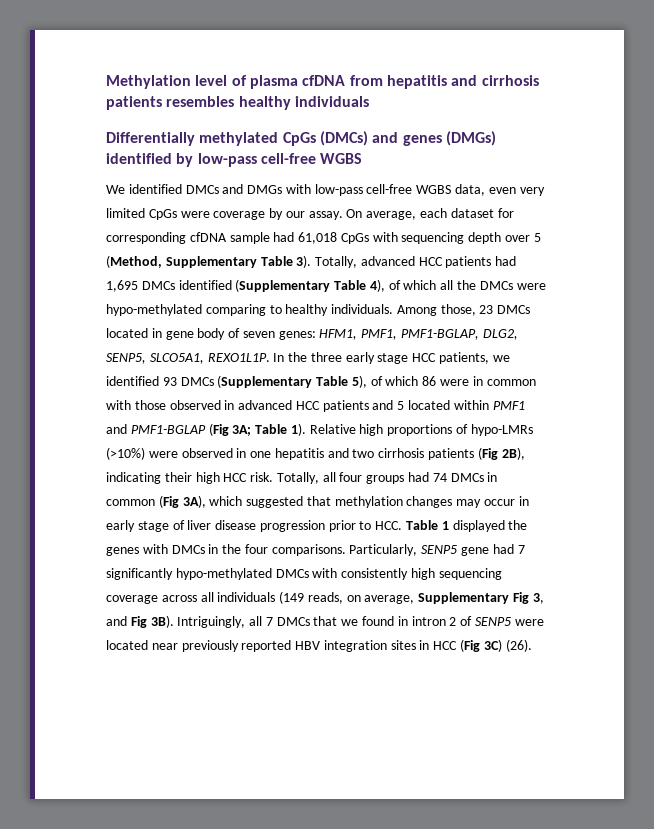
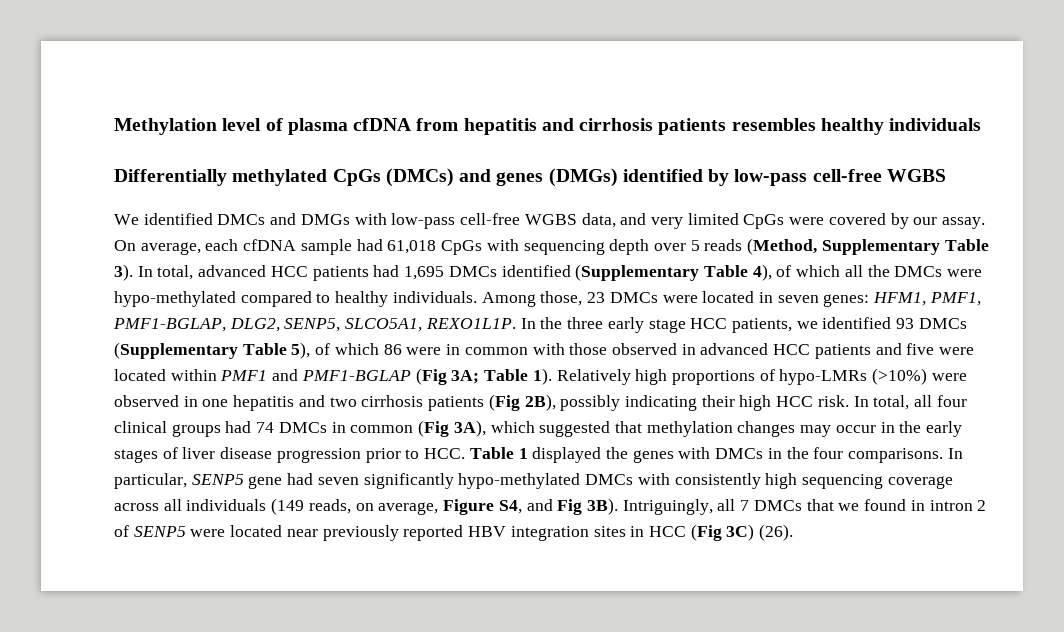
[488,187,516,194] even -> [620,213,647,225] and
[213,211,266,220] coverage -> [828,213,886,225] covered
[450,208,514,218] [106,232,186,244] dataset for corresponding -> (239, 245) none
(541, 237) none -> [704,239,743,251] reads
[315,256,358,268] Totally, -> [137,265,194,280] In total,
[205,304,266,316] comparing -> [240,291,312,307] compared
(531, 309) none -> [662,295,698,303] were
[165,328,241,340] gene body of -> (773, 297) none
[397,401,405,410] 5 -> [906,343,975,355] five were
[309,424,356,434] Relative -> [556,369,631,385] Relatively
(525, 453) none -> [560,395,621,411] possibly
[276,472,319,484] Totally, -> [853,395,910,410] In total,
(363, 477) none -> [114,421,167,433] clinical
[106,520,169,532] early stage -> [899,421,963,437] [114,449,158,463] the early stages
[349,544,418,556] Particularly, -> [947,448,963,459] [114,473,187,489] In particular,
[517,545,525,554] 7 -> [317,477,359,485] seven
[418,592,544,604] Supplementary Fig 3, -> [443,499,522,515] Figure S4,

